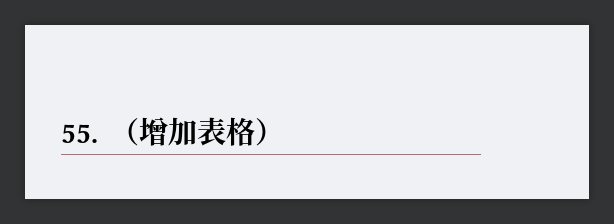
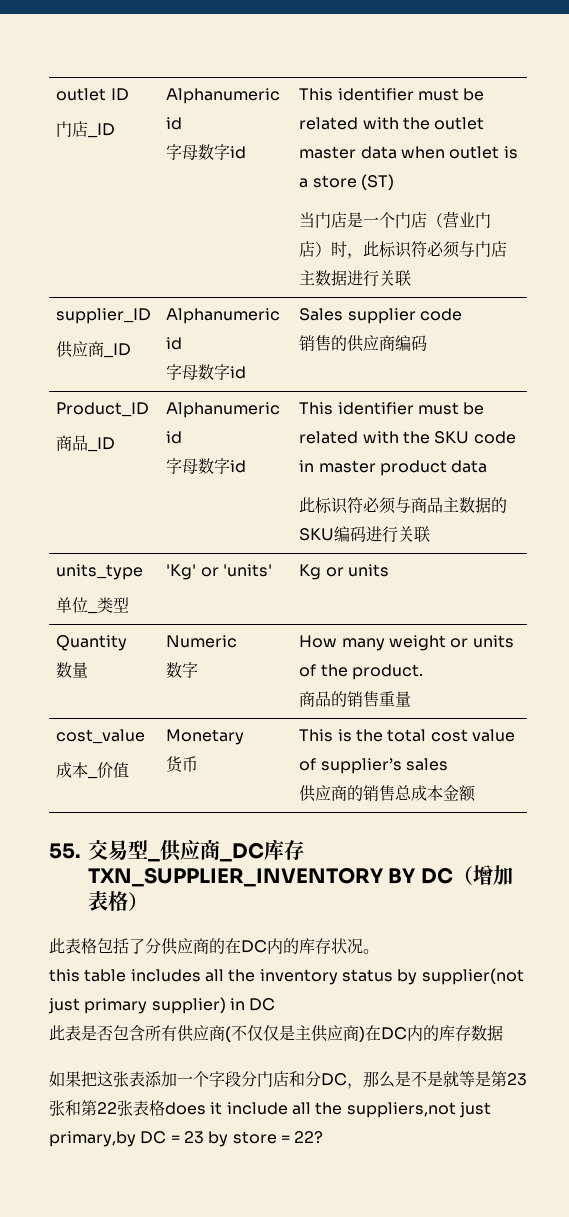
[61,117,284,146] 55.（增加表格） -> [56,88,129,101] [56,121,116,138] [166,88,281,104] [166,117,183,130] [166,144,247,160] [299,88,485,101] [299,117,485,130] [299,146,518,159] [299,174,394,190] [299,211,492,228] [299,241,508,259] [299,270,412,287] [56,308,152,324] [56,341,132,358] [166,308,281,324] [166,337,183,350] [166,364,247,380] [299,308,462,324] [299,335,428,352] [56,402,150,417] [56,435,116,452] [166,402,281,418] [166,431,183,444] [166,458,247,474] [299,402,485,415] [299,431,516,444] [299,460,488,476] [299,497,508,514] [299,526,431,543] [56,564,144,580] [56,597,130,614] [166,564,272,580] [299,564,389,580] [56,635,128,651] [56,662,89,678] [166,635,238,648] [166,662,199,678] [299,635,514,651] [299,664,423,680] [299,691,412,708] [56,729,146,744] [56,762,130,779] [166,729,245,745] [166,756,199,773] [299,729,515,742] [299,758,448,774] [299,785,477,802] [49,839,304,862] [88,865,513,887] [88,891,148,911] [49,938,379,955] [49,968,524,985] [48,997,276,1014] [49,1025,503,1042] [49,1071,527,1089] [49,1100,491,1118] [49,1131,324,1147] outlet ID // 门店_ID | Alphanumeric id // 字母数字id | This identifier must be related with the outlet master data when outlet is a store (ST) // 当门店是一个门店（营业门店）时，此标识符必须与门店主数据进行关联 // supplier_ID // 供应商_ID | Alphanumeric id // 字母数字id | Sales supplier code // 销售的供应商编码 // Product_ID // 商品_ID | Alphanumeric id // 字母数字id | This identifier must be related with the SKU code in master product data // 此标识符必须与商品主数据的SKU编码进行关联 // units_type // 单位_类型 | 'Kg' or 'units' | Kg or units // Quantity // 数量 | Numeric // 数字 | How many weight or units of the product. // 商品的销售重量 // cost_value // 成本_价值 | Monetary // 货币 | This is the total cost value of supplier’s sales // 供应商的销售总成本金额 // 55.交易型_供应商_DC库存TXN_SUPPLIER_INVENTORY BY DC（增加表格） // 此表格包括了分供应商的在DC内的库存状况。 // this table includes all the inventory status by supplier(not just primary supplier) in DC // 此表是否包含所有供应商(不仅仅是主供应商)在DC内的库存数据 // 如果把这张表添加一个字段分门店和分DC，那么是不是就等是第23张和第22张表格does it include all the suppliers,not just primary,by DC = 23 by store = 22?

